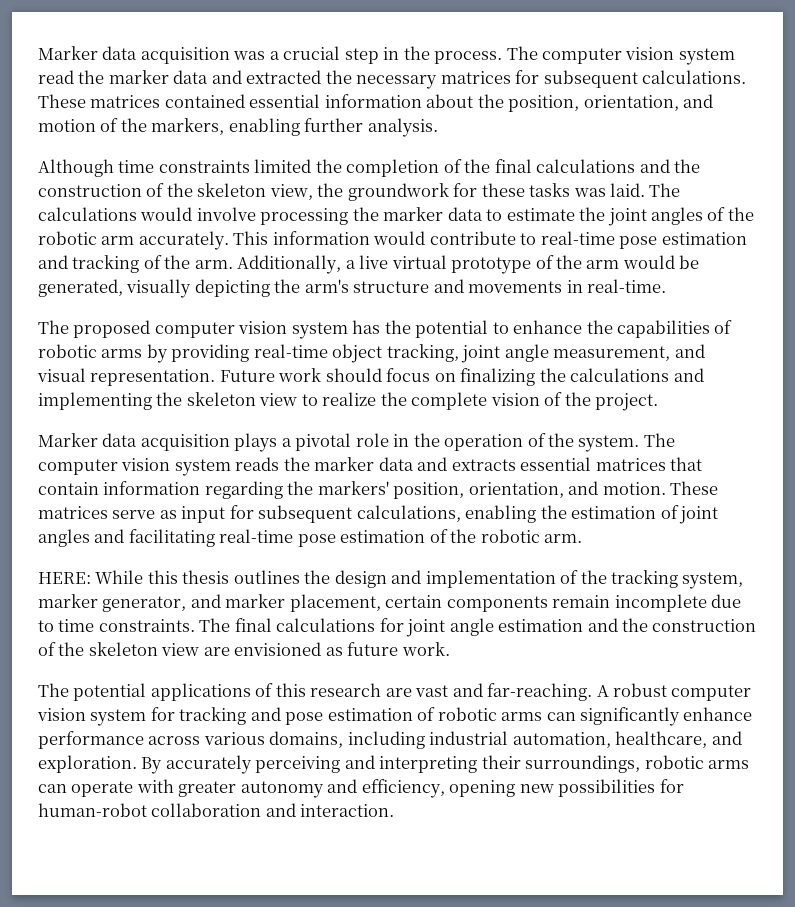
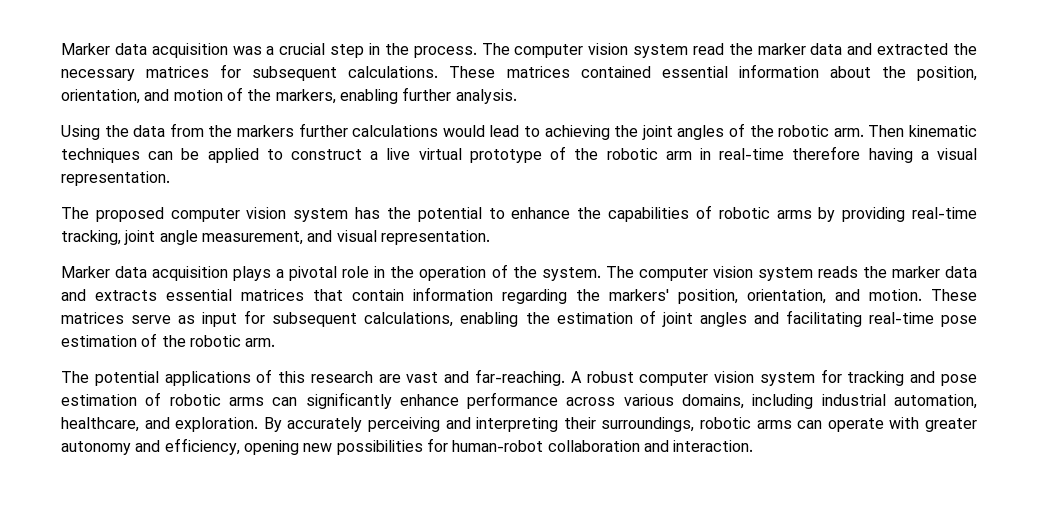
[38,159,701,177] [38,183,681,201] [38,207,575,225] Although time constraints limited the completion of the final calculations and the construction of the skeleton view, the groundwork for these tasks was laid. The calculations would involve processing the marker data to estimate -> [61,123,610,140] Using the data from the markers further calculations would lead to achieving
[101,231,747,250] [38,255,342,274] arm accurately. This information would contribute to real-time pose estimation and tracking of the arm. Additionally, -> [833,125,978,137] [61,148,363,163] arm. Then kinematic techniques can be applied to construct
[586,255,700,269] [38,279,667,298] arm would be generated, visually depicting the arm's structure and movements in real-time. -> [606,146,978,163] [61,171,170,186] robotic arm in real-time therefore having a visual representation.
[332,344,383,363] object -> (978, 213) none
[219,368,704,386] [38,392,659,411] Future work should focus on finalizing the calculations and implementing the skeleton view to realize the complete vision of the project. -> (490, 237) none
[38,570,744,589] [38,594,742,612] [38,618,757,637] [38,642,450,656] // HERE: While this thesis outlines the design and implementation of the tracking system, marker generator, and marker placement, certain components remain incomplete due to time constraints. The final calculations for joint angle estimation and the construction of the skeleton view are envisioned as future work. -> (276, 342) none

